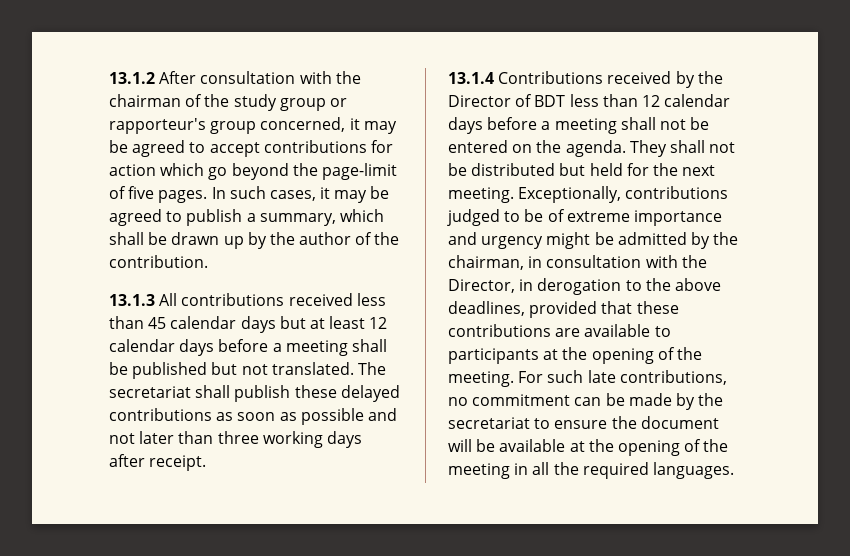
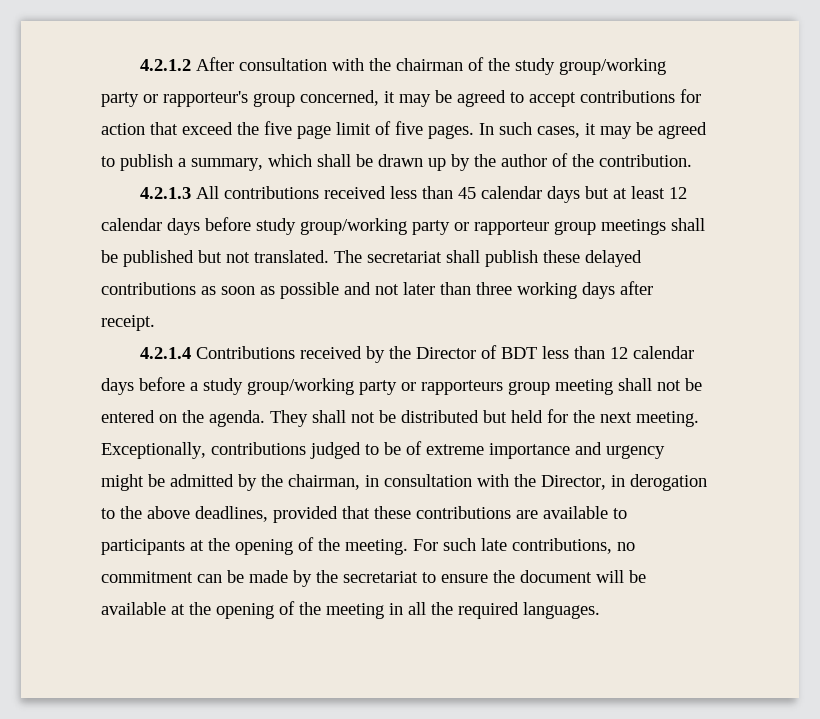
[109,72,155,84] 13.1.2 -> [140,59,192,71] 4.2.1.2
[279,98,326,111] group -> [559,58,667,75] [101,92,139,107] group/working party
[160,163,397,180] which go beyond the page-limit -> [150,121,371,139] that exceed the five page limit
[109,294,155,306] 13.1.3 -> [140,187,192,199] 4.2.1.3
[272,340,348,356] a meeting -> [256,218,666,235] study group/working party or rapporteur group meetings
[448,72,494,84] 13.1.4 -> [140,347,192,359] 4.2.1.4
(551, 125) none -> [203,378,550,395] study group/working party or rapporteurs group

